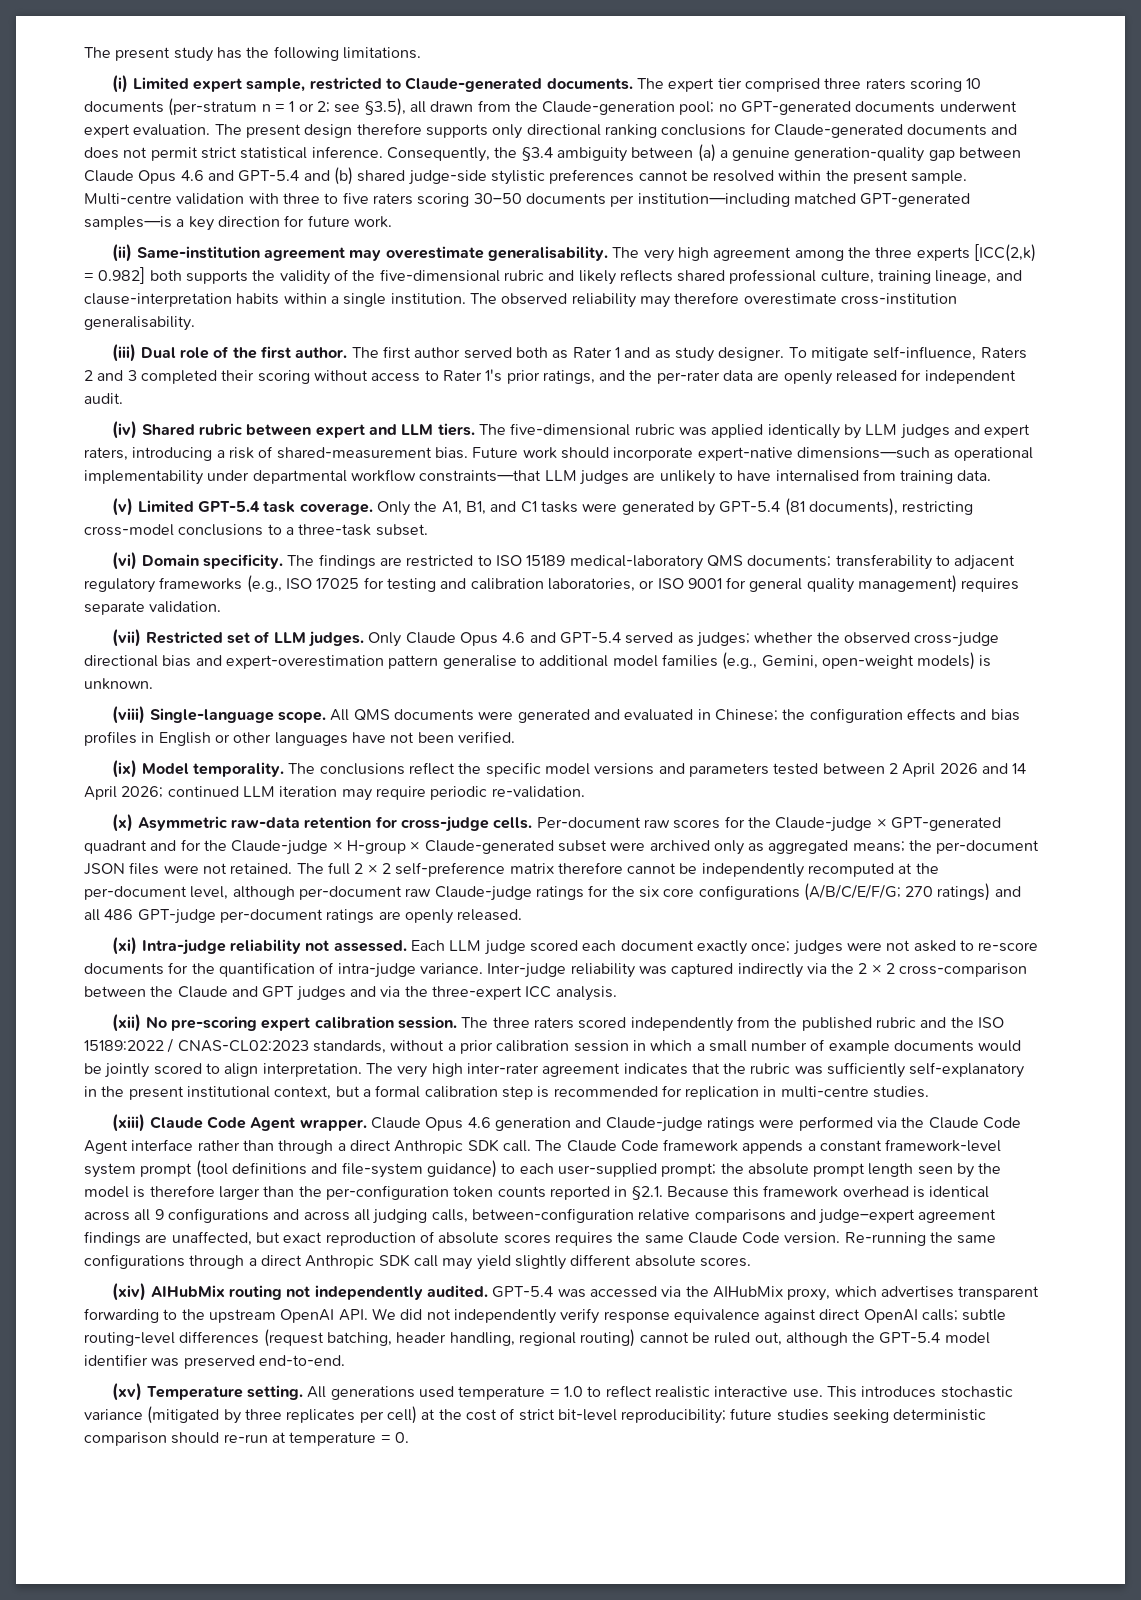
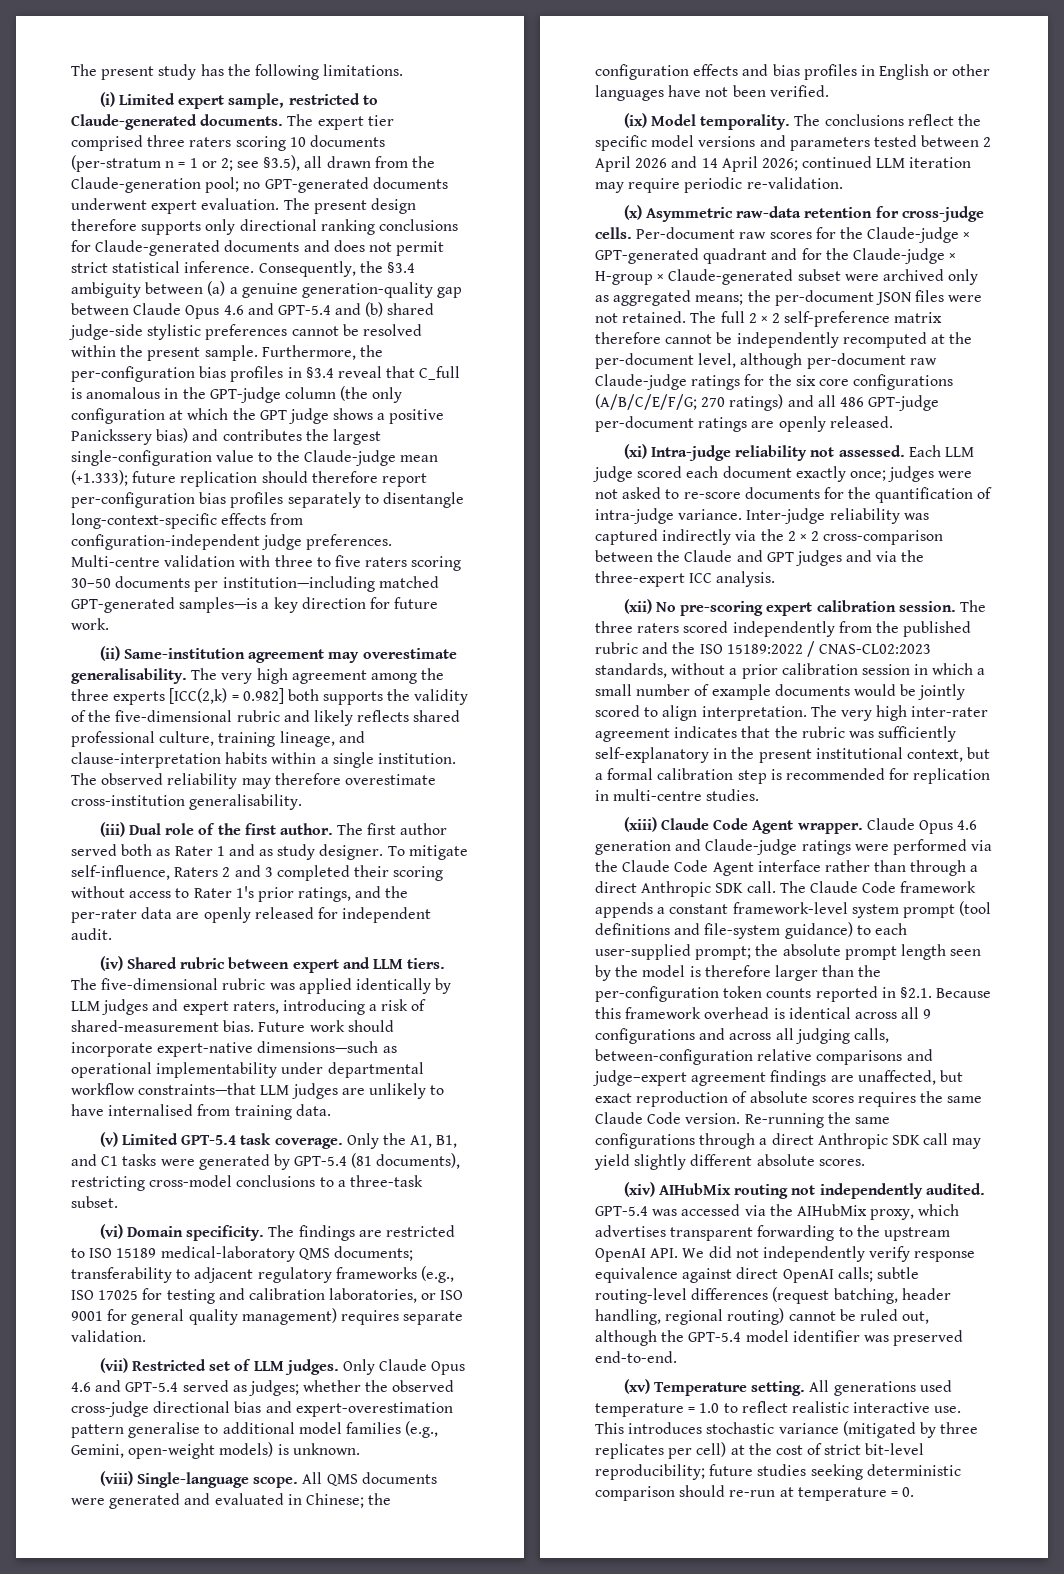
(968, 177) none -> [261,345,383,360] [71,366,461,382] [71,386,403,403] [71,408,445,424] [71,428,381,445] [71,450,438,466] [71,470,427,487] [71,492,464,508] [71,513,304,529] [71,534,393,550] Furthermore, the per-configuration bias profiles in §3.4 reveal that C_full is anomalous in the GPT-judge column (the only configuration at which the GPT judge shows a positive Panickssery bias) and contributes the largest single-configuration value to the Claude-judge mean (+1.333); future replication should therefore report per-configuration bias profiles separately to disentangle long-context-specific effects from configuration-independent judge preferences.

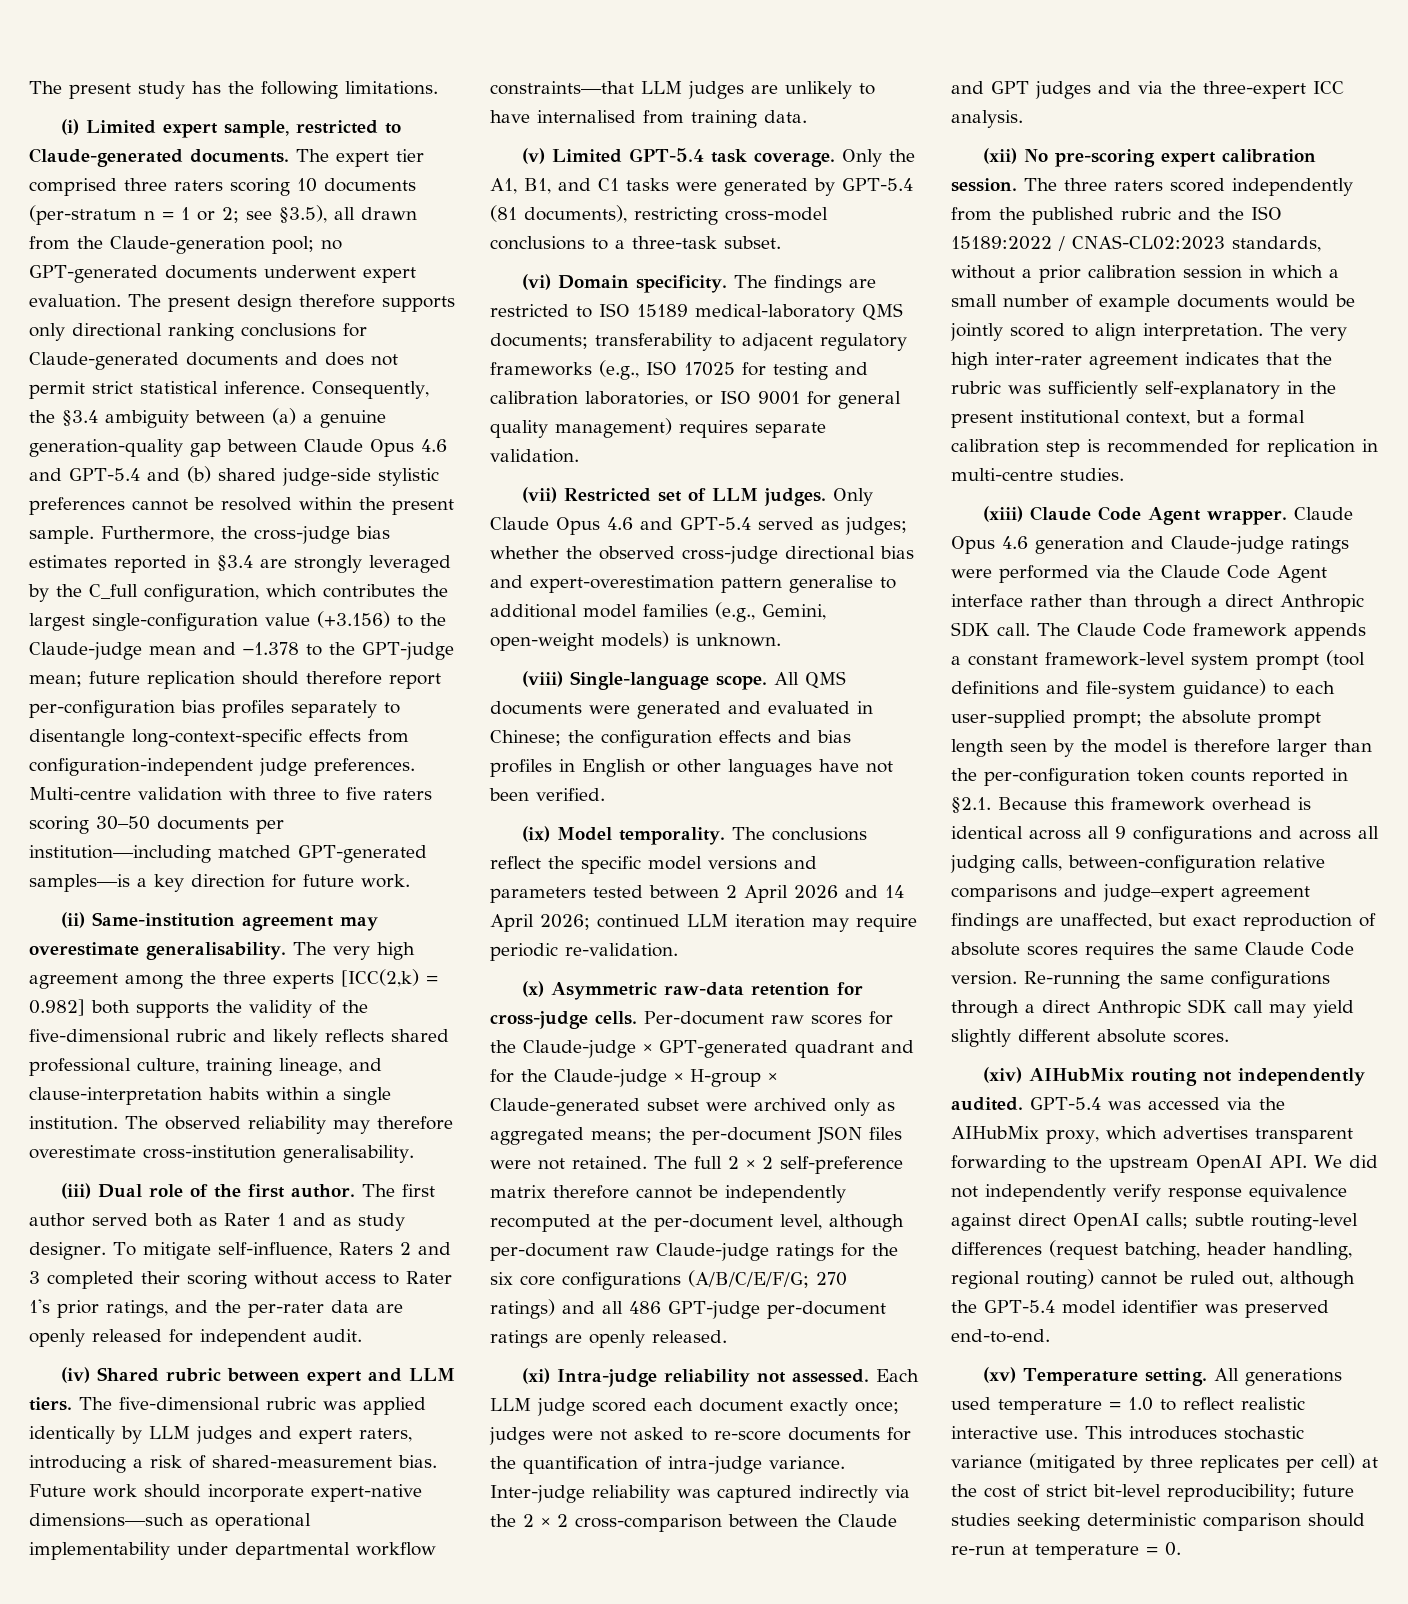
[71,366,461,382] [71,386,403,403] [71,408,445,424] [71,428,219,445] per-configuration bias profiles in §3.4 reveal that C_full is anomalous in the GPT-judge column (the only configuration at which the GPT judge shows a positive Panickssery bias) and -> [254,526,390,544] [29,555,451,573] [28,584,317,602] cross-judge bias estimates reported in §3.4 are strongly leveraged by the C_full configuration, which
(255, 456) none -> [317,611,390,628] (+3.156)
[71,470,128,486] (+1.333); -> [203,642,454,660] [29,675,82,687] and −1.378 to the GPT-judge mean;

